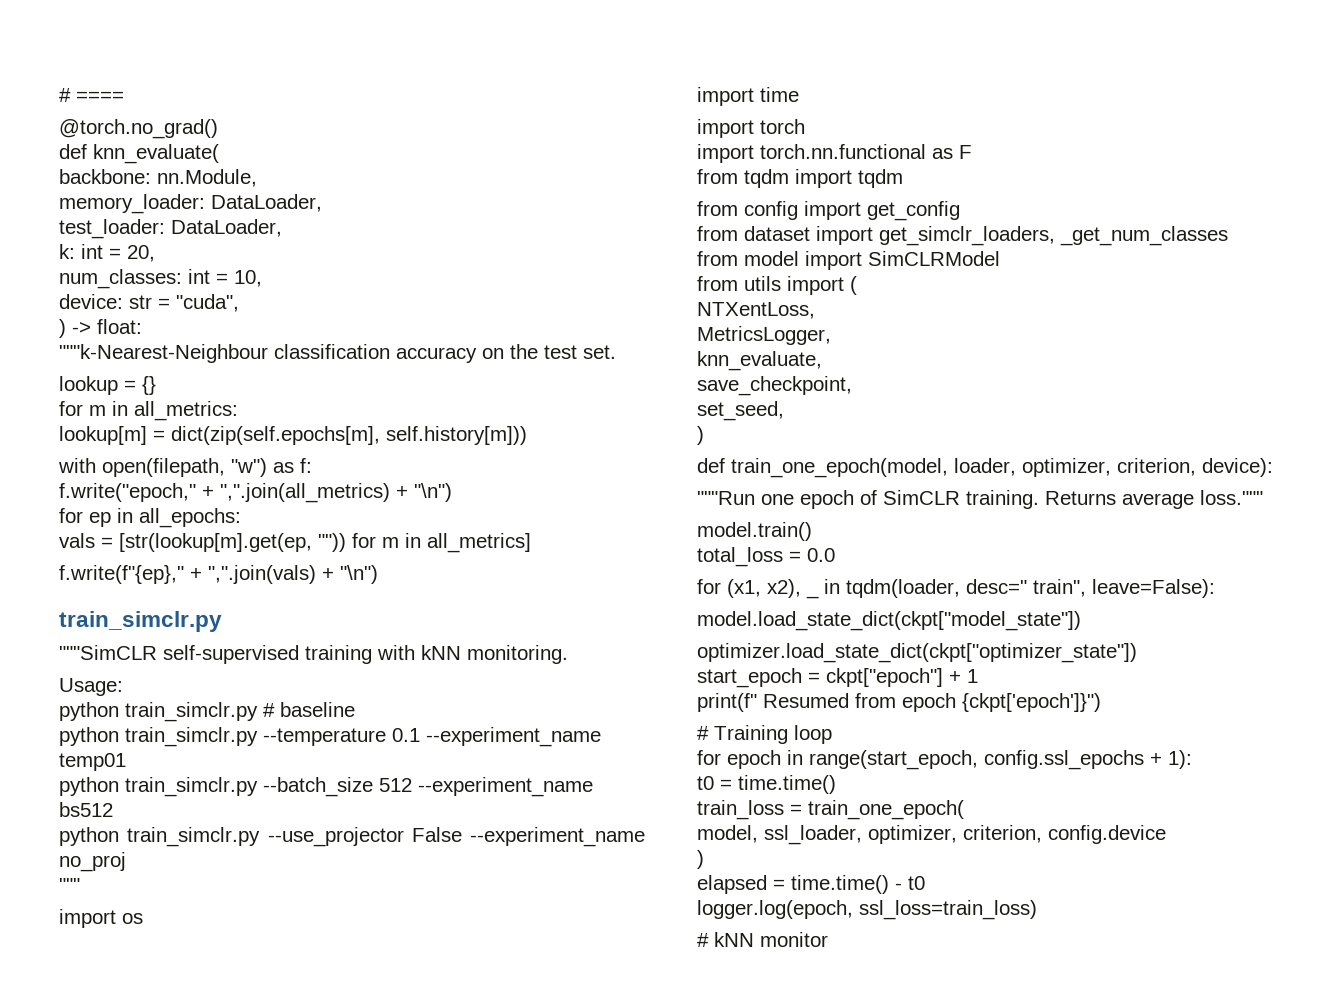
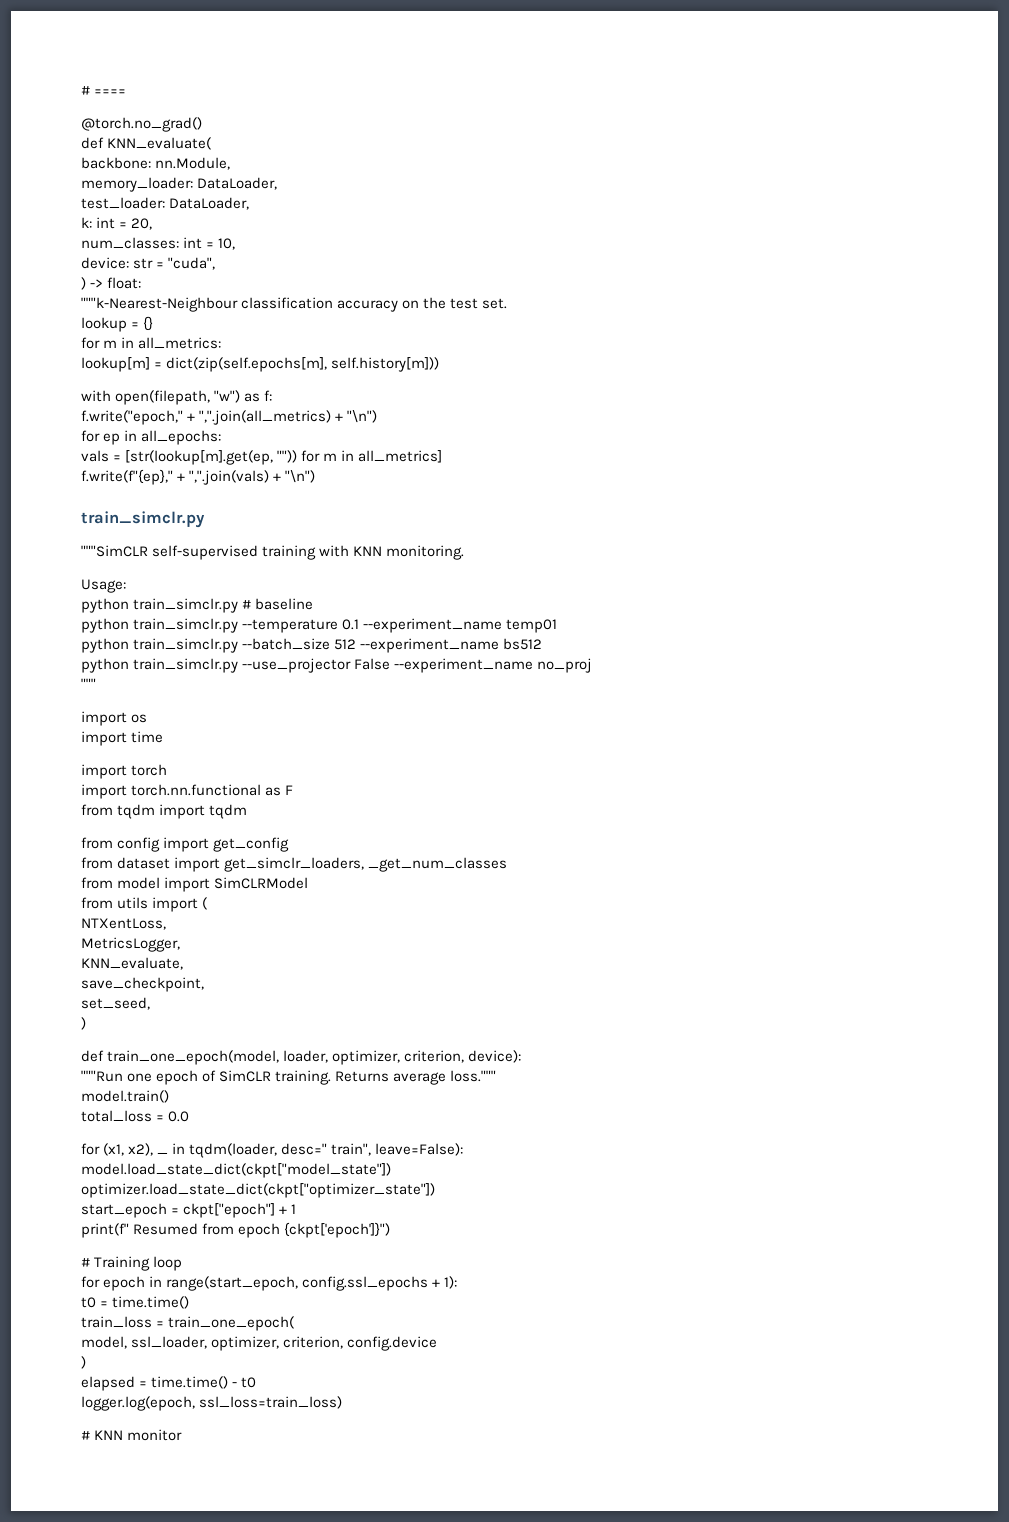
[93,144,219,164] knn_evaluate( -> [107,137,212,150] KNN_evaluate(
[421,645,461,660] kNN -> [353,546,383,556] KNN
[697,351,822,371] knn_evaluate, -> [81,957,183,970] KNN_evaluate,
[714,932,754,947] kNN -> [94,1430,124,1440] KNN

